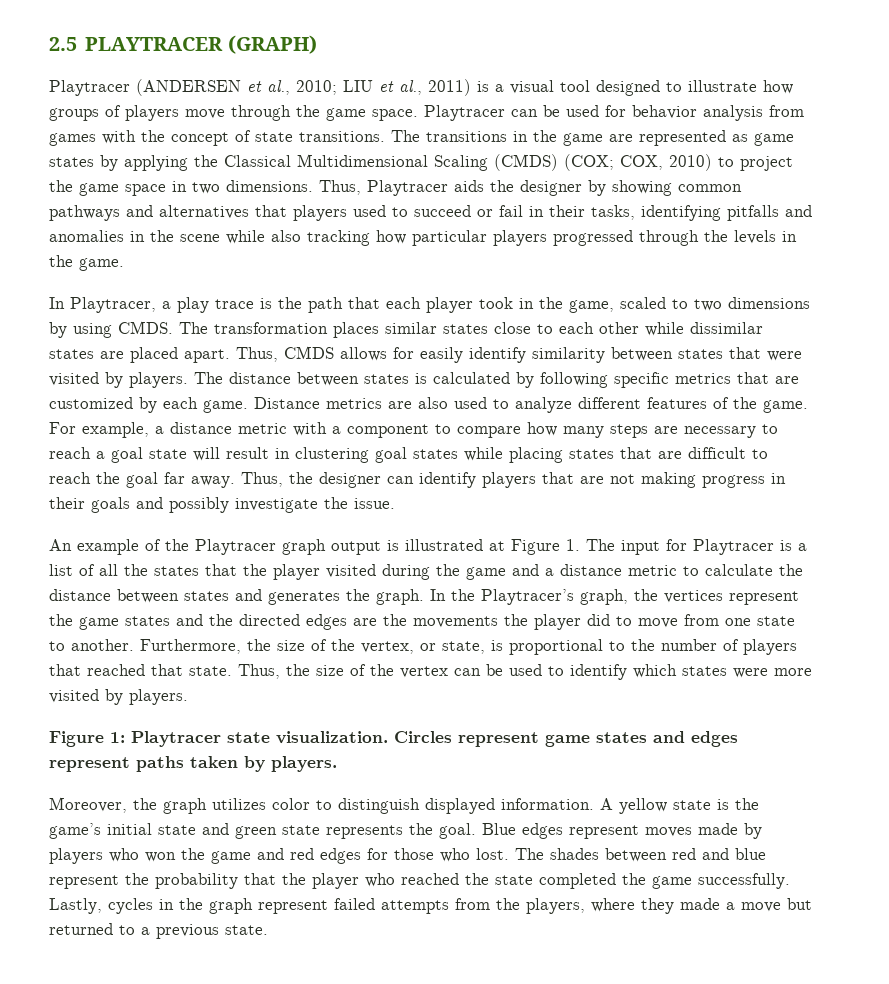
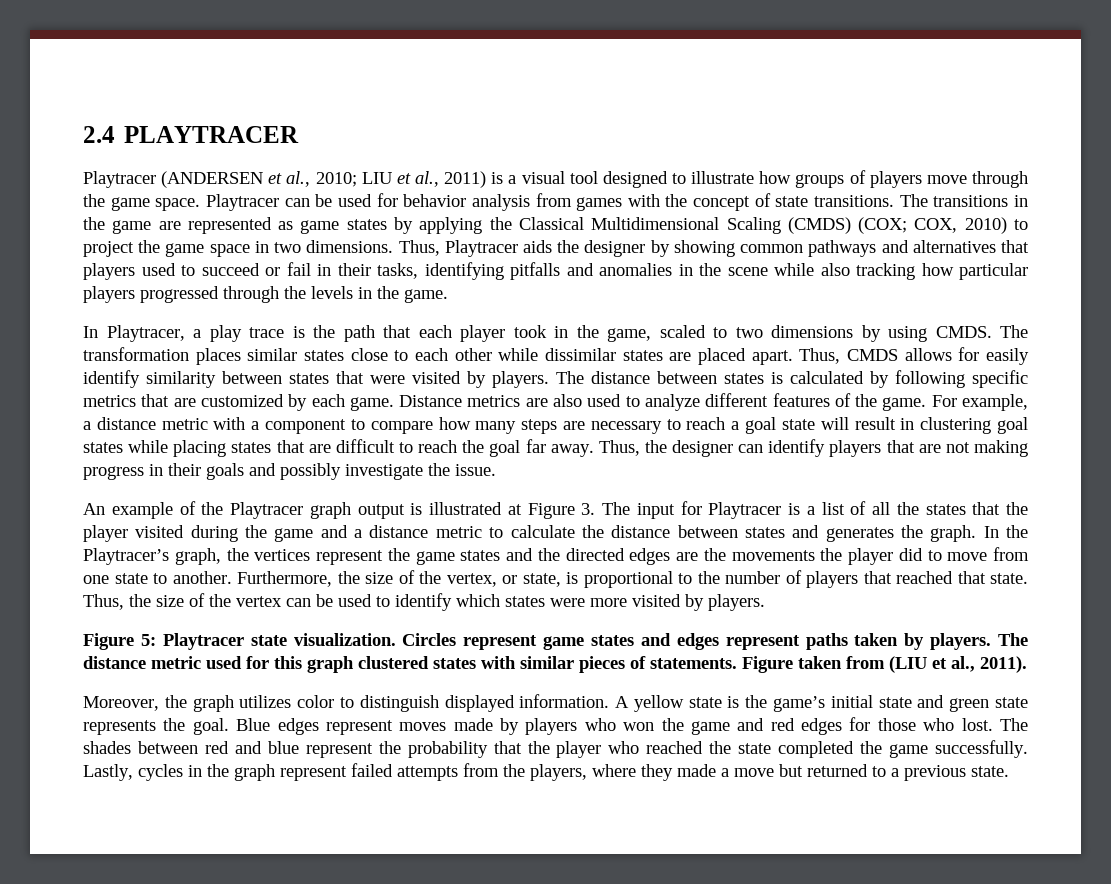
[49,37,77,51] 2.5 -> [83,126,115,143] 2.4
[227,35,317,54] (GRAPH) -> (300, 134) none
[566,539,580,551] 1. -> [581,503,596,515] 3.
[110,732,125,743] 1: -> [140,634,156,646] 5:
(337, 764) none -> [998,633,1028,646] [83,656,1027,673] The distance metric used for this graph clustered states with similar pieces of statements. Figure taken from (LIU et al., 2011).

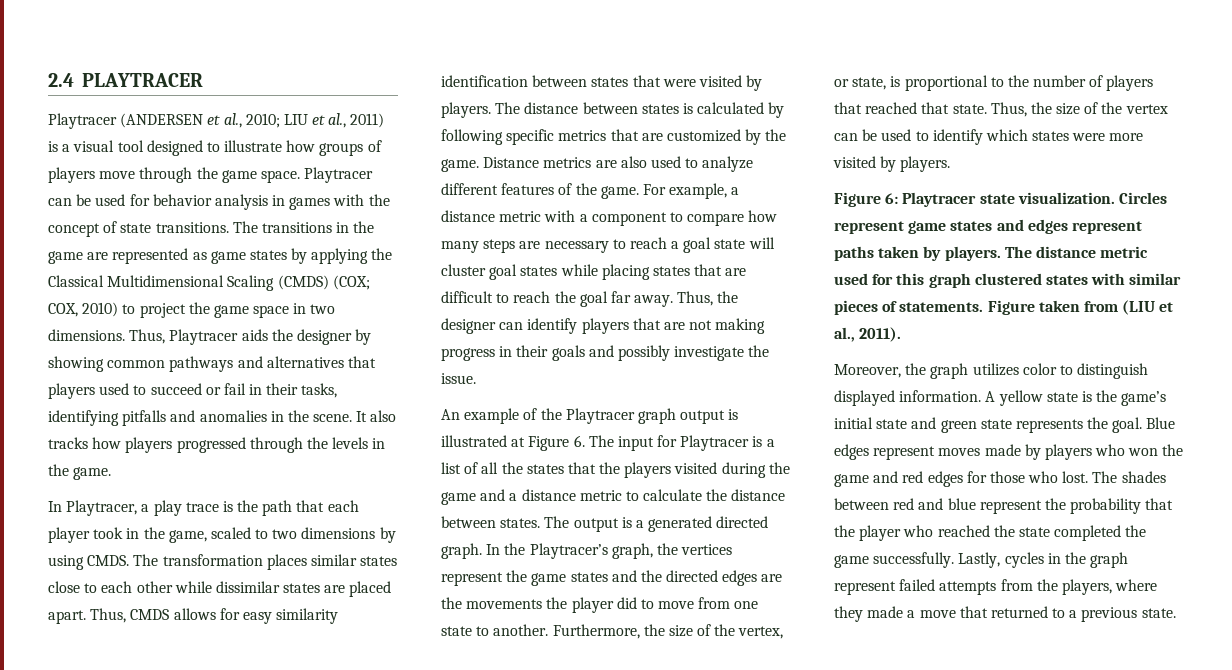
[535,193,572,207] from -> [272,195,286,206] in
[727,263,1028,280] scene while also tracking how particular -> [313,410,397,422] [48,437,122,449] scene. It also tracks how
[985,348,1029,365] [83,370,216,388] easily identify similarity -> [242,608,339,624] [441,75,528,87] easy similarity identification
[311,394,345,407] each -> [765,129,787,141] the
[854,417,992,434] result in clustering -> [441,264,486,276] cluster
[581,503,596,515] 3. -> [573,435,585,447] 6.
[83,525,128,542] player -> [624,462,672,478] players
[744,525,923,542] states and generates the -> [500,516,769,532] states. The output is a generated directed
[140,634,156,646] 5: -> [885,193,899,204] 6:
[779,764,803,777] but -> [959,606,988,618] that

